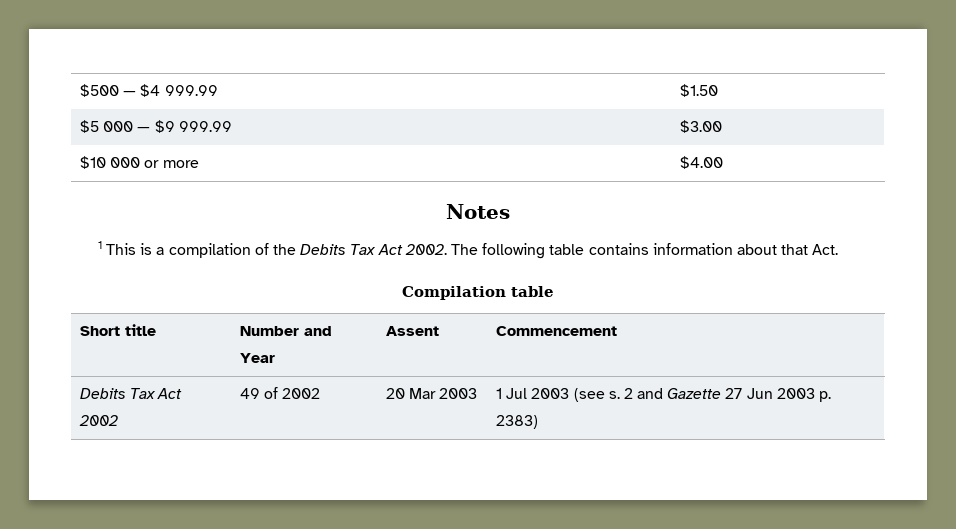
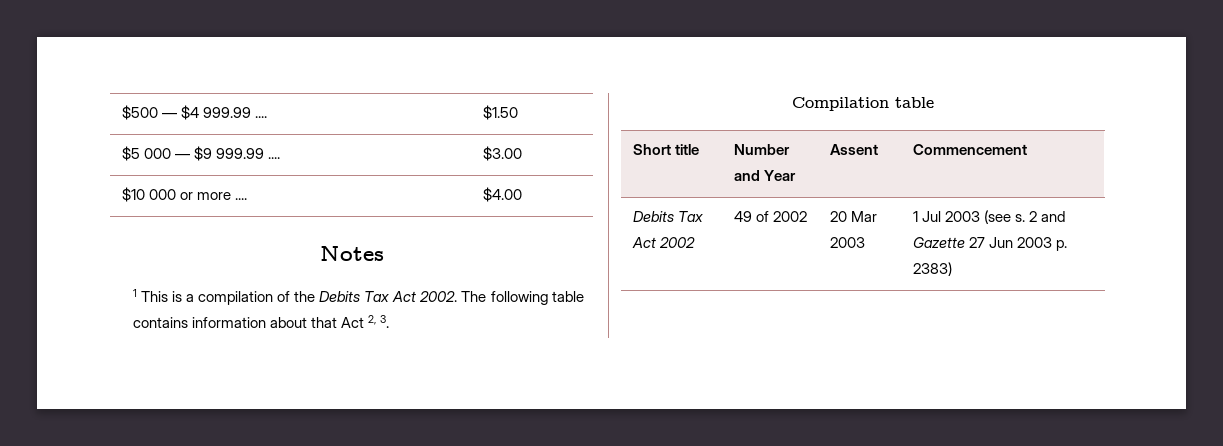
(218, 90) none -> [254,116,267,118] ....
(232, 126) none -> [267,157,280,159] ....
(199, 164) none -> [234,198,247,200] ....
[812,244,839,255] Act. -> [341,315,390,328] Act 2, 3.

